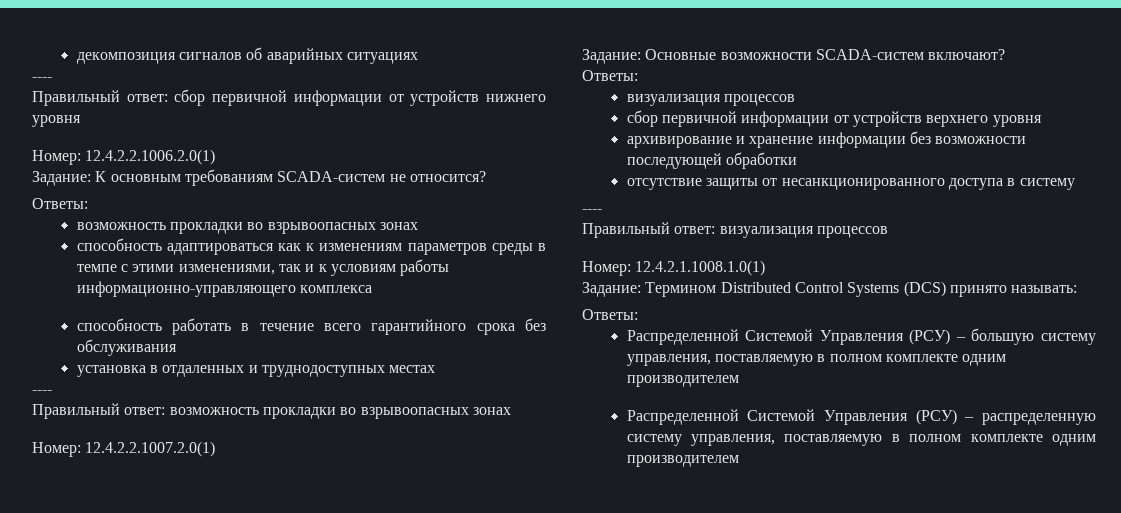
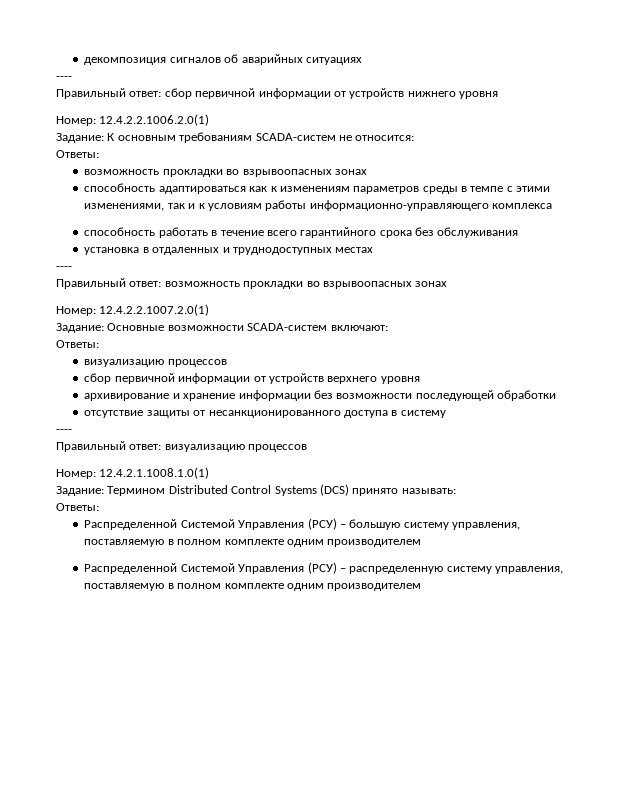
[409,171,486,182] относится? -> [355,135,415,141] относится:
[928,49,1006,60] [582,70,638,81] [626,94,721,106] включают? // Ответы: // визуализация -> [330,325,388,331] [56,340,99,348] [84,359,165,367] включают: // Ответы: // визуализацию
[719,226,814,238] визуализация -> [164,444,245,452] визуализацию

